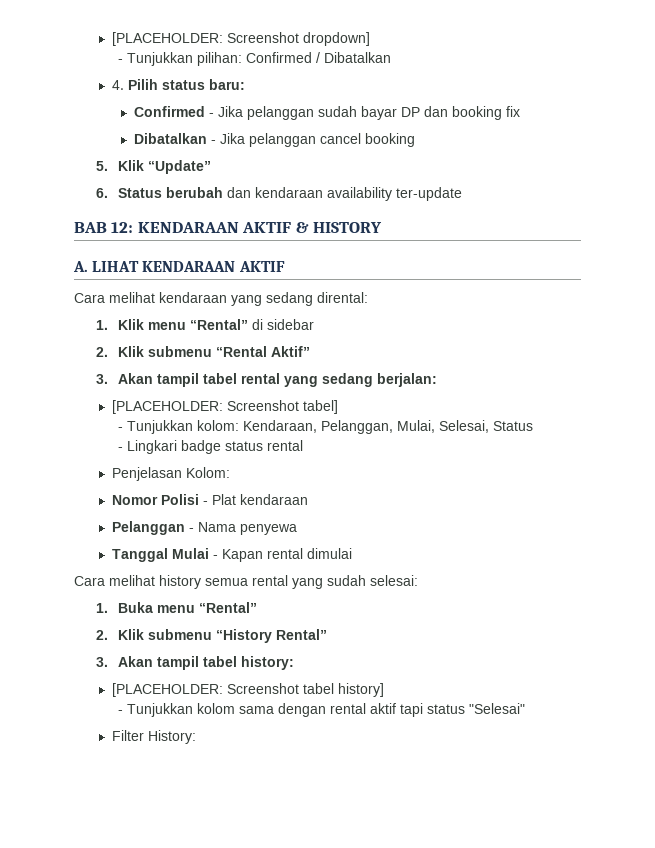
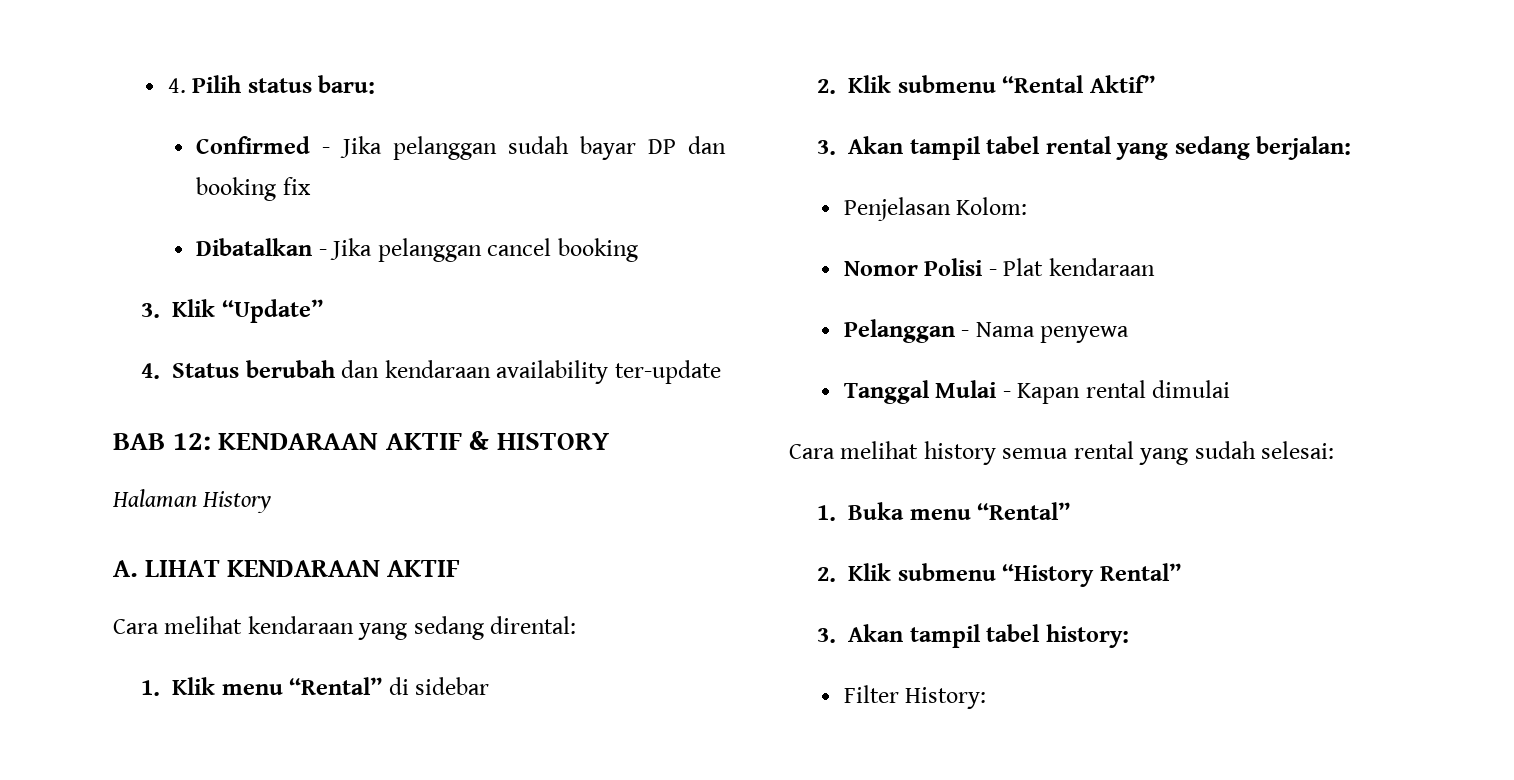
[111,32,370,46] [118,52,392,66] [PLACEHOLDER: Screenshot dropdown] // - Tunjukkan pilihan: Confirmed / Dibatalkan // -> (167, 85) none
[96,161,109,171] 5. -> [141,303,161,318] 3.
[96,188,109,198] 6. -> [141,363,161,379] 4.
(383, 227) none -> [112,489,272,513] // Halaman History
[111,400,338,414] [118,420,534,434] [118,440,304,454] // [PLACEHOLDER: Screenshot tabel] // - Tunjukkan kolom: Kendaraan, Pelanggan, Mulai, Selesai, Status // - Lingkari badge status rental -> (1352, 148) none
[111,683,384,697] [118,703,526,717] // [PLACEHOLDER: Screenshot tabel history] // - Tunjukkan kolom sama dengan rental aktif tapi status "Selesai" -> (1129, 636) none

